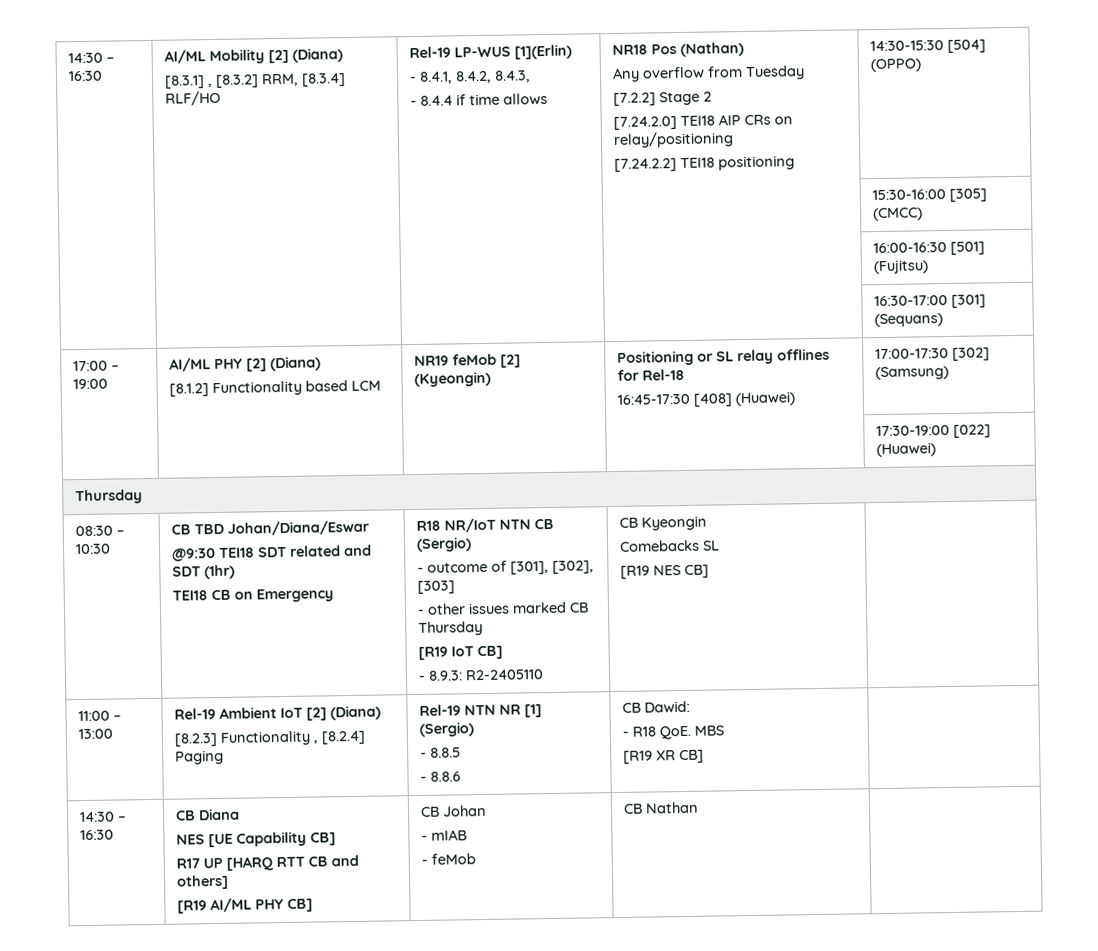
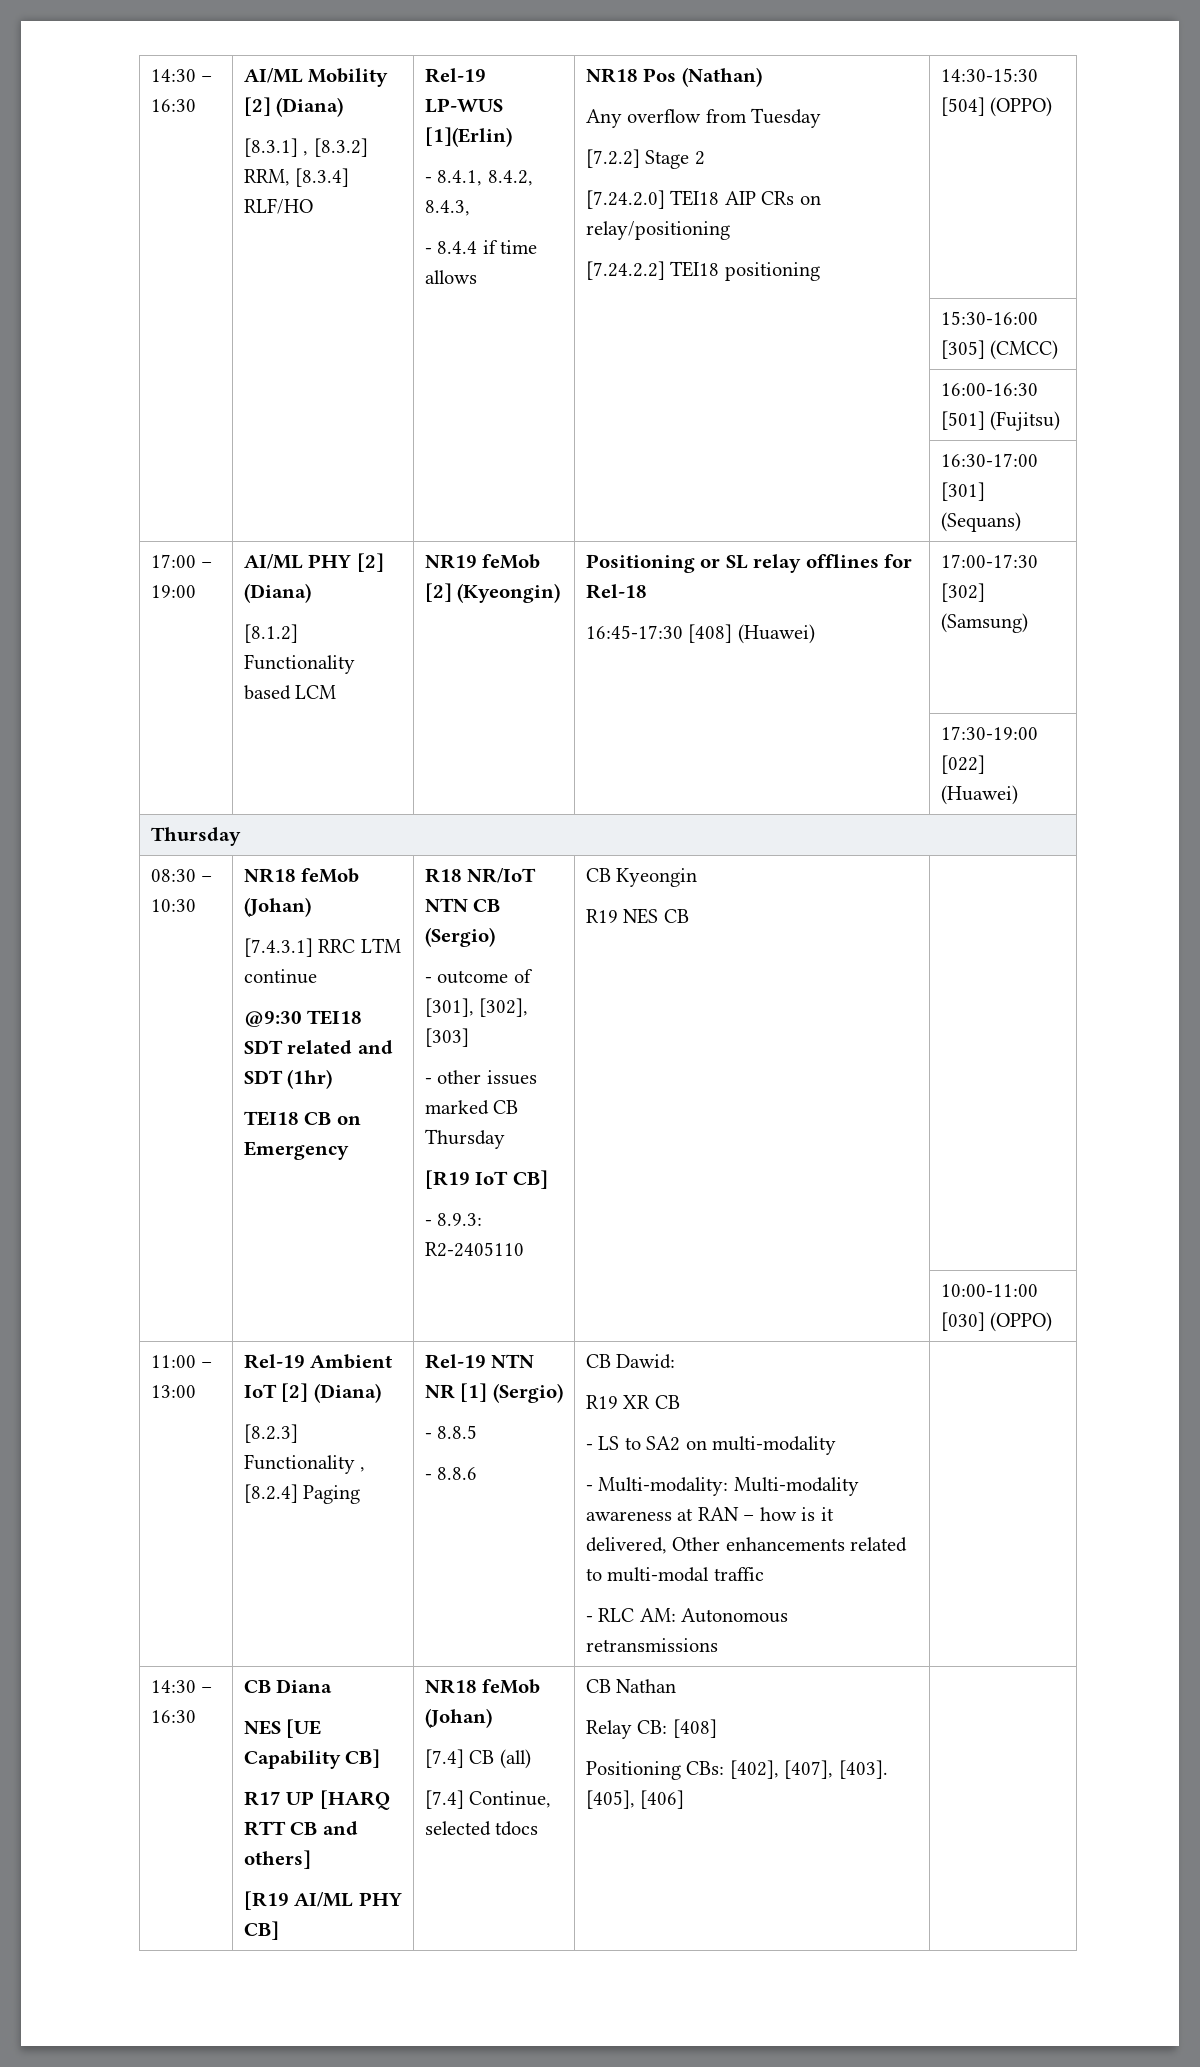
[170,519,369,536] CB TBD Johan/Diana/Eswar -> [243,868,360,883] [243,897,311,917] [243,938,401,957] [243,969,317,984] NR18 feMob (Johan) // [7.4.3.1] RRC LTM continue
[618,539,720,552] [619,564,709,579] Comebacks SL // [R19 NES CB] | -> [585,908,689,924] [940,1284,1038,1297] [940,1312,1053,1332] R19 NES CB | // | | | | 10:00-11:00 [030] (OPPO)
[621,725,724,740] [622,749,704,764] - R18 QoE. MBS // [R19 XR CB] -> [585,1395,680,1409] [585,1436,837,1455] [585,1477,859,1496] [585,1507,834,1521] [585,1537,908,1554] [585,1567,764,1582] [585,1608,789,1623] [585,1638,718,1652] R19 XR CB // - LS to SA2 on multi-modality // - Multi-modality: Multi-modality awareness at RAN – how is it delivered, Other enhancements related to multi-modal traffic // - RLC AM: Autonomous retransmissions
[419,804,487,817] [420,829,467,841] [420,853,476,865] [622,801,699,814] CB Johan // - mIAB // - feMob | CB Nathan -> [424,1679,541,1694] [424,1708,492,1728] [424,1749,531,1769] [424,1790,552,1809] [424,1821,539,1836] [585,1679,677,1693] [585,1719,717,1739] [585,1760,888,1780] [585,1790,685,1809] NR18 feMob (Johan) // [7.4] CB (all) // [7.4] Continue, selected tdocs | CB Nathan // Relay CB: [408] // Positioning CBs: [402], [407], [403]. [405], [406]

